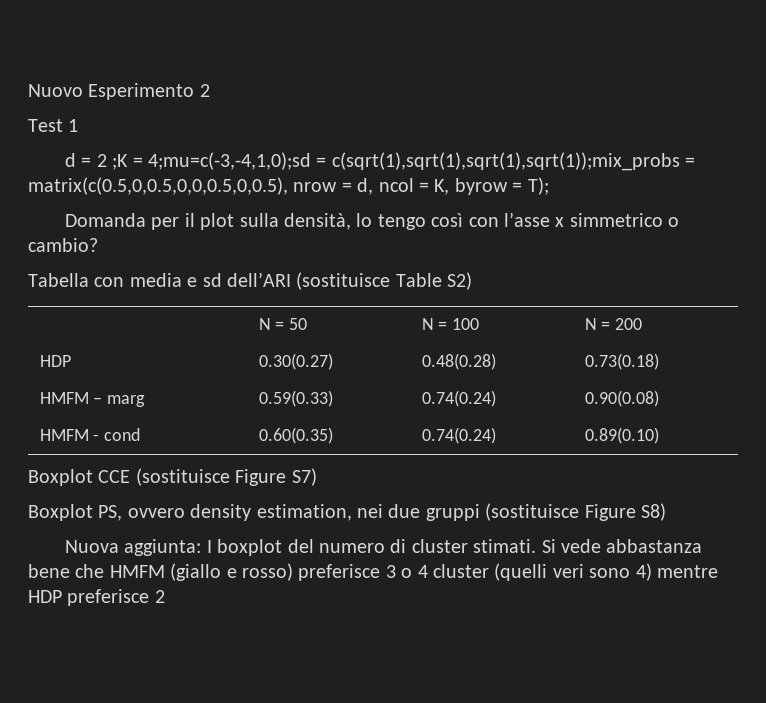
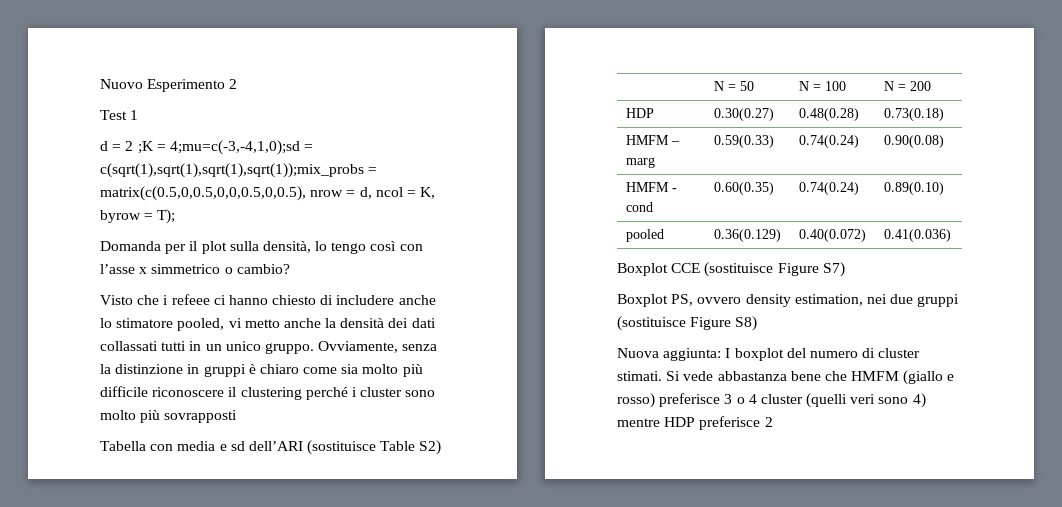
(98, 245) none -> [100,294,436,305] [100,318,436,331] [100,341,438,354] [100,364,423,377] [100,386,436,400] [100,410,238,423] // Visto che i refeee ci hanno chiesto di includere anche lo stimatore pooled, vi metto anche la densità dei dati collassati tutti in un unico gruppo. Ovviamente, senza la distinzione in gruppi è chiaro come sia molto più difficile riconoscere il clustering perché i cluster sono molto più sovrapposti
(659, 435) none -> [625,229,664,242] [713,229,781,242] [798,229,866,242] [883,229,951,242] // pooled | 0.36(0.129) | 0.40(0.072) | 0.41(0.036)

